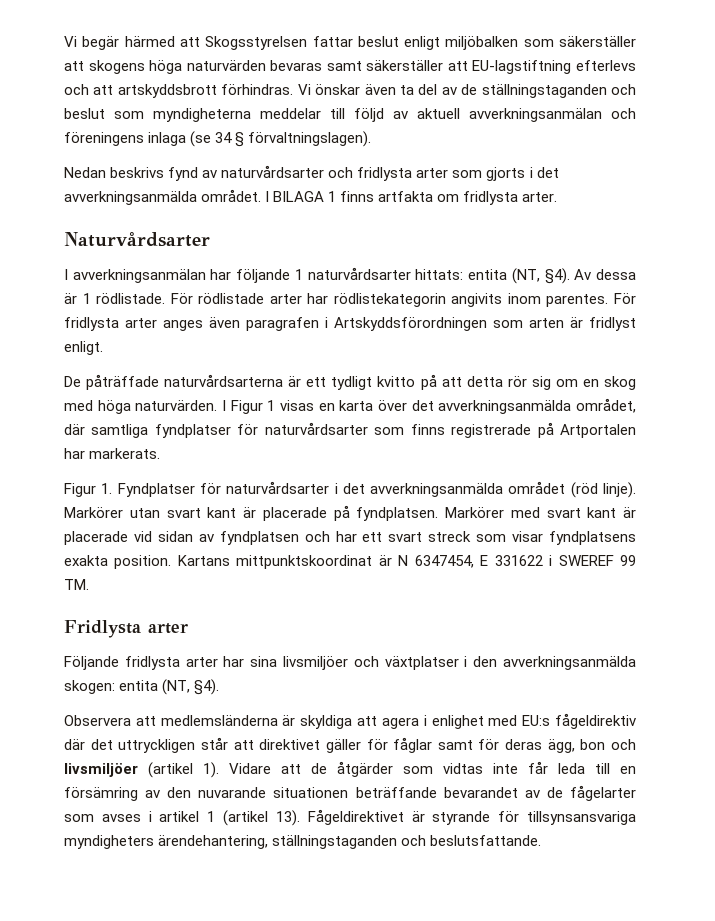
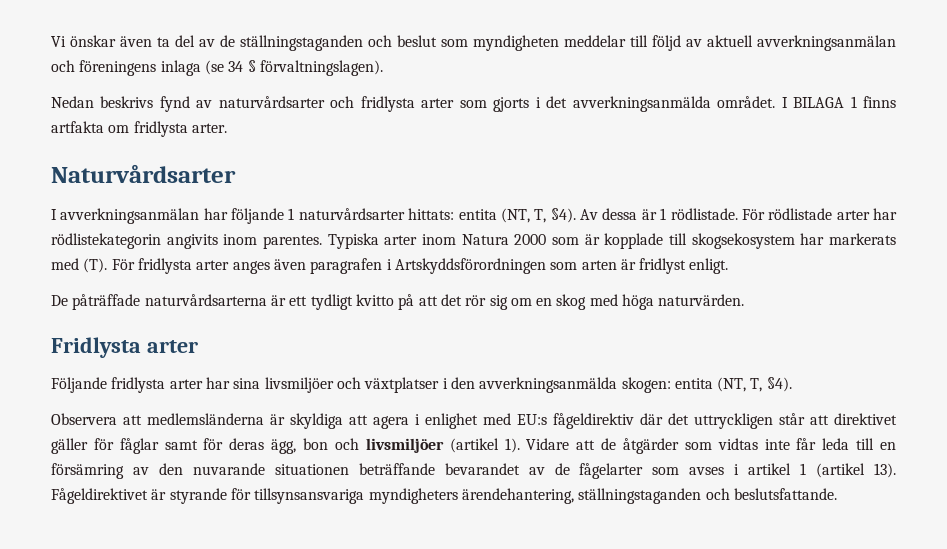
[64,36,636,50] [64,60,636,74] [64,84,311,98] Vi begär härmed att Skogsstyrelsen fattar beslut enligt miljöbalken som säkerställer att skogens höga naturvärden bevaras samt säkerställer att EU-lagstiftning efterlevs och att artskyddsbrott förhindras. Vi -> [51,36,66,47] Vi
[153,108,251,122] myndigheterna -> [473,35,559,51] myndigheten
(540, 276) none -> [534,209,547,223] T,
(609, 300) none -> [327,233,896,249] [51,258,108,273] Typiska arter inom Natura 2000 som är kopplade till skogsekosystem har markerats med (T).
[466,376,503,387] detta -> [440,294,462,306] det
[221,398,636,414] [64,422,637,438] [64,448,161,459] [64,481,636,498] [64,505,636,521] [64,531,637,545] [64,555,636,569] [64,579,89,590] I Figur 1 visas en karta över det avverkningsanmälda området, där samtliga fyndplatser för naturvårdsarter som finns registrerade på Artportalen har markerats. // Figur 1. Fyndplatser för naturvårdsarter i det avverkningsanmälda området (röd linje). Markörer utan svart kant är placerade på fyndplatsen. Markörer med svart kant är placerade vid sidan av fyndplatsen och har ett svart streck som visar fyndplatsens exakta position. Kartans mittpunktskoordinat är N 6347454, E 331622 i SWEREF 99 TM. -> (745, 300) none
(191, 687) none -> [750,378,763,392] T,

